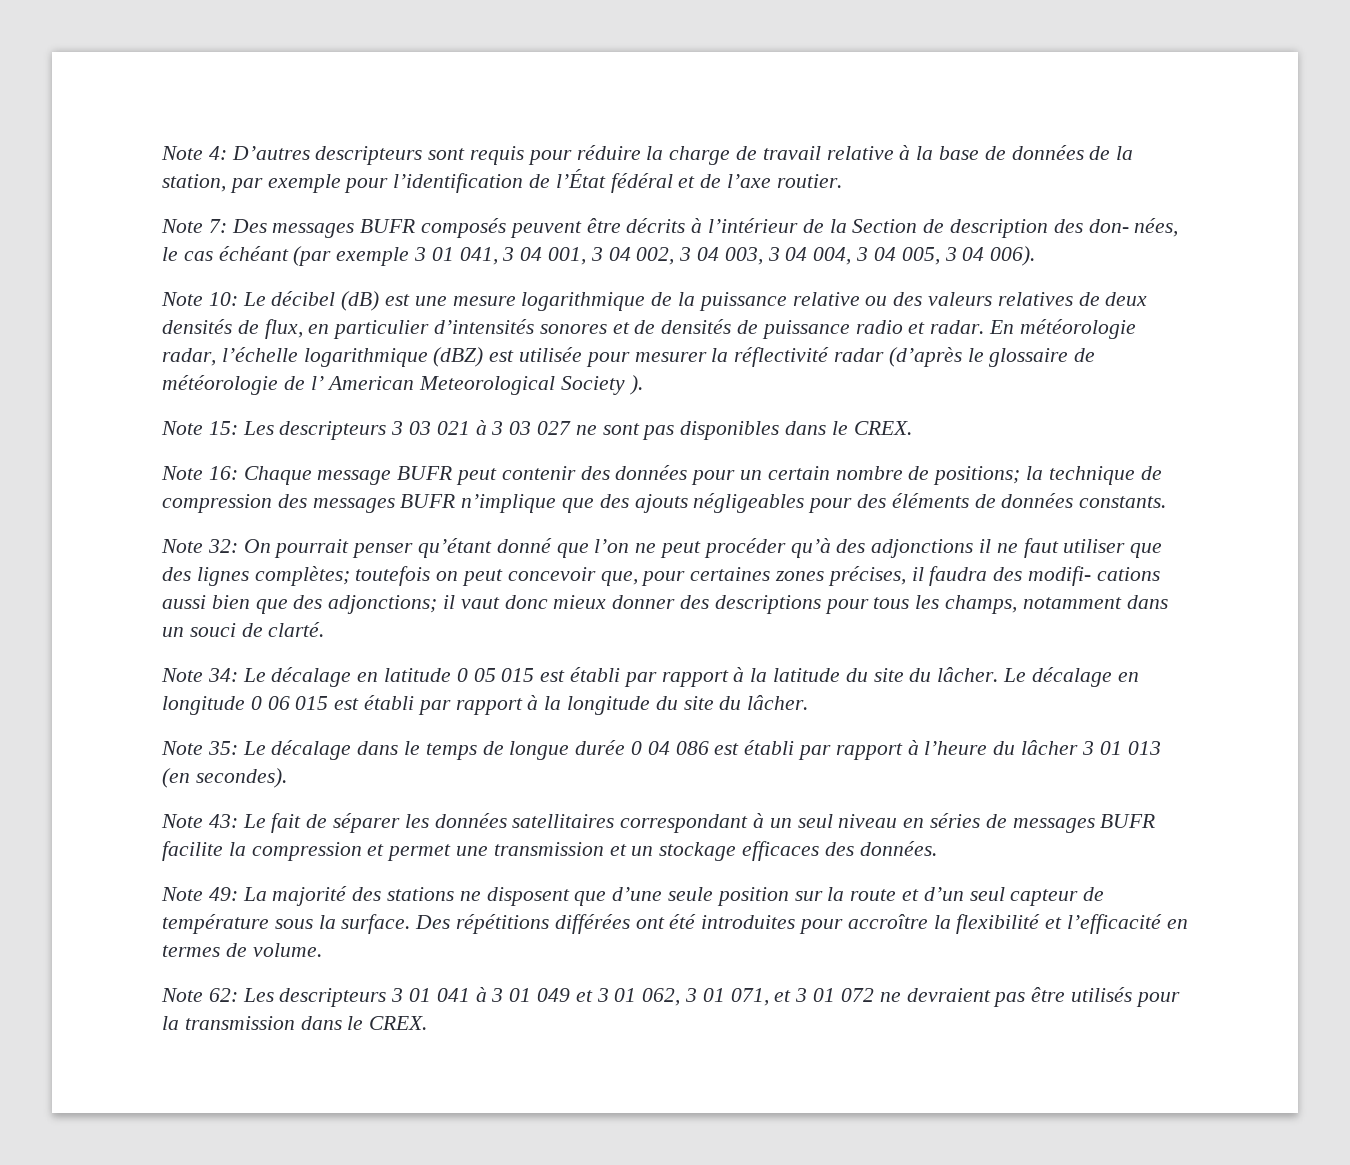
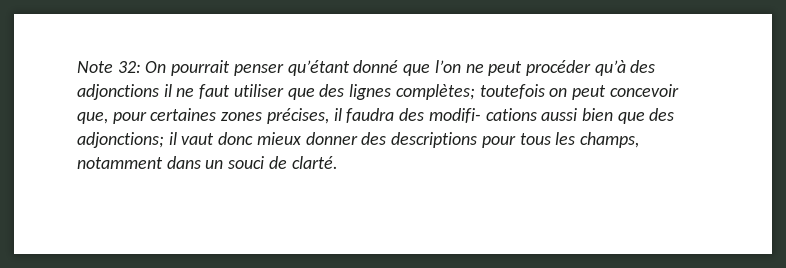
[161,145,1134,165] [162,169,842,193] [161,218,1179,238] [162,246,1036,266] [161,291,1148,311] [162,319,1136,339] [162,347,1096,367] [162,375,643,395] [161,420,912,440] [161,465,1162,485] [162,493,1167,513] [161,539,203,553] Note 4: D’autres descripteurs sont requis pour réduire la charge de travail relative à la base de données de la station, par exemple pour l’identification de l’État fédéral et de l’axe routier. // Note 7: Des messages BUFR composés peuvent être décrits à l’intérieur de la Section de description des don- nées, le cas échéant (par exemple 3 01 041, 3 04 001, 3 04 002, 3 04 003, 3 04 004, 3 04 005, 3 04 006). // Note 10: Le décibel (dB) est une mesure logarithmique de la puissance relative ou des valeurs relatives de deux densités de flux, en particulier d’intensités sonores et de densités de puissance radio et radar. En météorologie radar, l’échelle logarithmique (dBZ) est utilisée pour mesurer la réflectivité radar (d’après le glossaire de météorologie de l’ American Meteorological Society ). // Note 15: Les descripteurs 3 03 021 à 3 03 027 ne sont pas disponibles dans le CREX. // Note 16: Chaque message BUFR peut contenir des données pour un certain nombre de positions; la technique de compression des messages BUFR n’implique que des ajouts négligeables pour des éléments de données constants. // Note -> [77,61,113,73] Note
[161,667,1139,687] [162,695,809,715] [161,740,1161,760] [162,768,287,788] [161,813,1156,833] [162,841,937,861] [161,886,1105,906] [162,914,1188,934] [162,943,322,957] [161,987,1180,1007] [162,1016,428,1030] // Note 34: Le décalage en latitude 0 05 015 est établi par rapport à la latitude du site du lâcher. Le décalage en longitude 0 06 015 est établi par rapport à la longitude du site du lâcher. // Note 35: Le décalage dans le temps de longue durée 0 04 086 est établi par rapport à l’heure du lâcher 3 01 013 (en secondes). // Note 43: Le fait de séparer les données satellitaires correspondant à un seul niveau en séries de messages BUFR facilite la compression et permet une transmission et un stockage efficaces des données. // Note 49: La majorité des stations ne disposent que d’une seule position sur la route et d’un seul capteur de température sous la surface. Des répétitions différées ont été introduites pour accroître la flexibilité et l’efficacité en termes de volume. // Note 62: Les descripteurs 3 01 041 à 3 01 049 et 3 01 062, 3 01 071, et 3 01 072 ne devraient pas être utilisés pour la transmission dans le CREX. -> (338, 162) none

